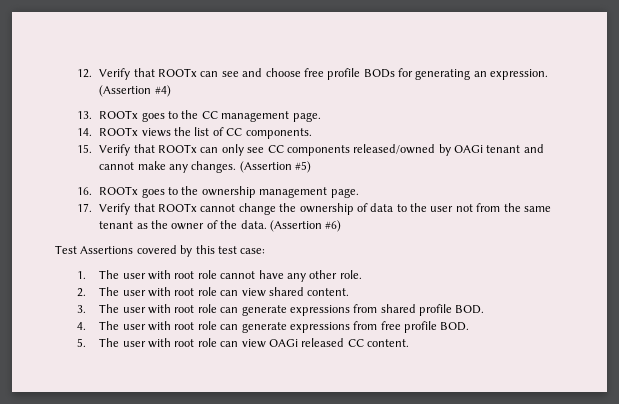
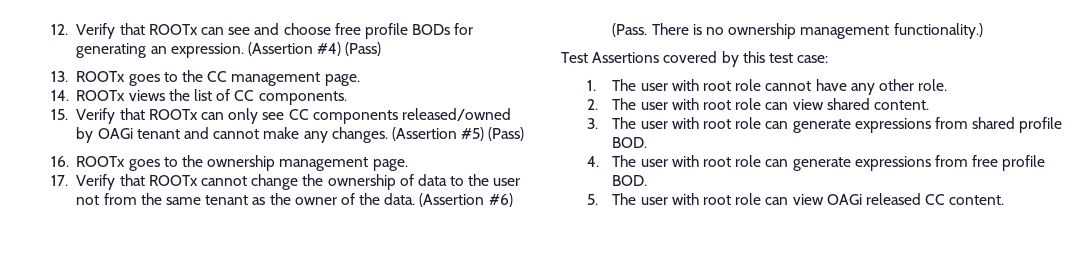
(171, 91) none -> [345,42,382,56] (Pass)
(312, 167) none -> [488,127,525,141] (Pass)
(342, 226) none -> [612,23,983,39] (Pass. There is no ownership management functionality.)

